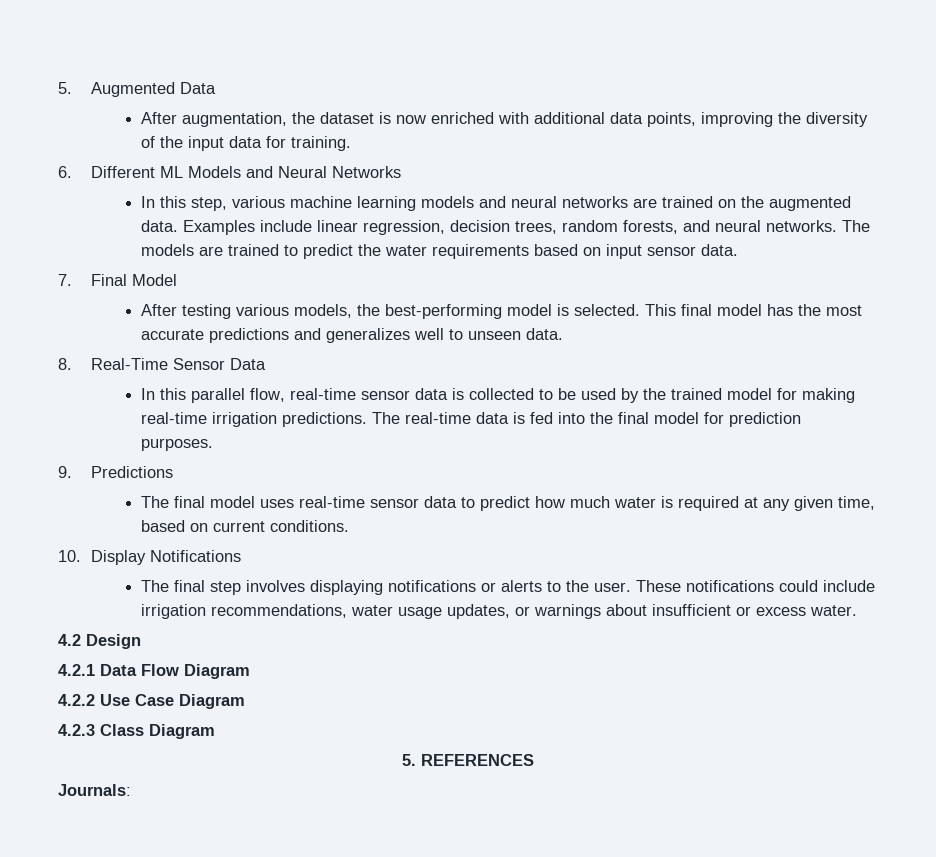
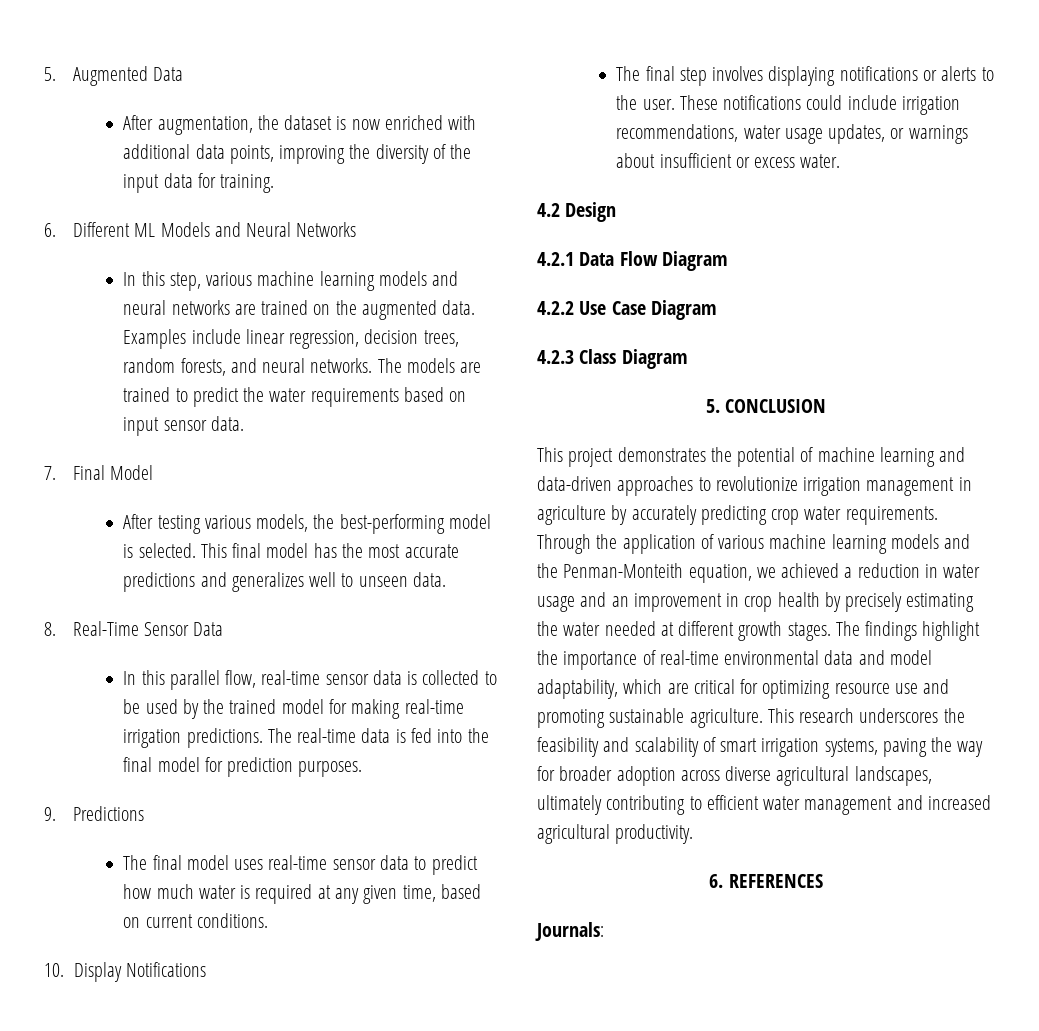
(416, 760) none -> [725,399,827,413] [537,447,966,467] [537,476,972,496] [537,505,938,525] [537,534,971,554] [537,563,981,583] [537,592,975,612] [537,621,981,641] [537,650,932,670] [537,679,950,699] [537,708,965,728] [537,737,984,757] [537,766,932,786] [537,795,991,815] [537,824,694,844] [709,874,724,888] CONCLUSION // This project demonstrates the potential of machine learning and data-driven approaches to revolutionize irrigation management in agriculture by accurately predicting crop water requirements. Through the application of various machine learning models and the Penman-Monteith equation, we achieved a reduction in water usage and an improvement in crop health by precisely estimating the water needed at different growth stages. The findings highlight the importance of real-time environmental data and model adaptability, which are critical for optimizing resource use and promoting sustainable agriculture. This research underscores the feasibility and scalability of smart irrigation systems, paving the way for broader adoption across diverse agricultural landscapes, ultimately contributing to efficient water management and increased agricultural productivity. // 6.

